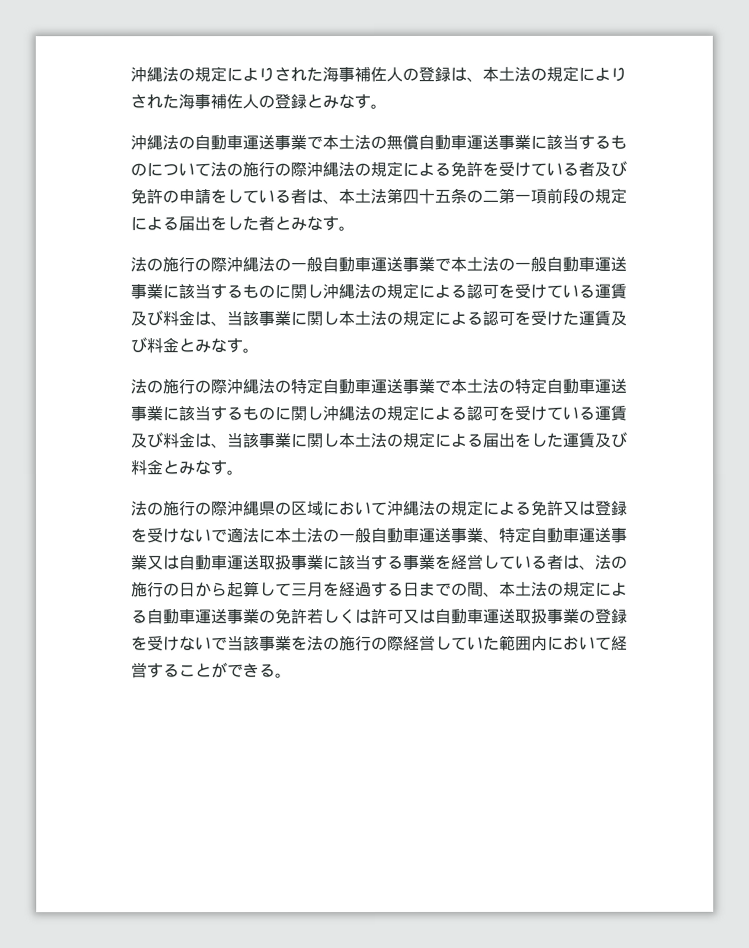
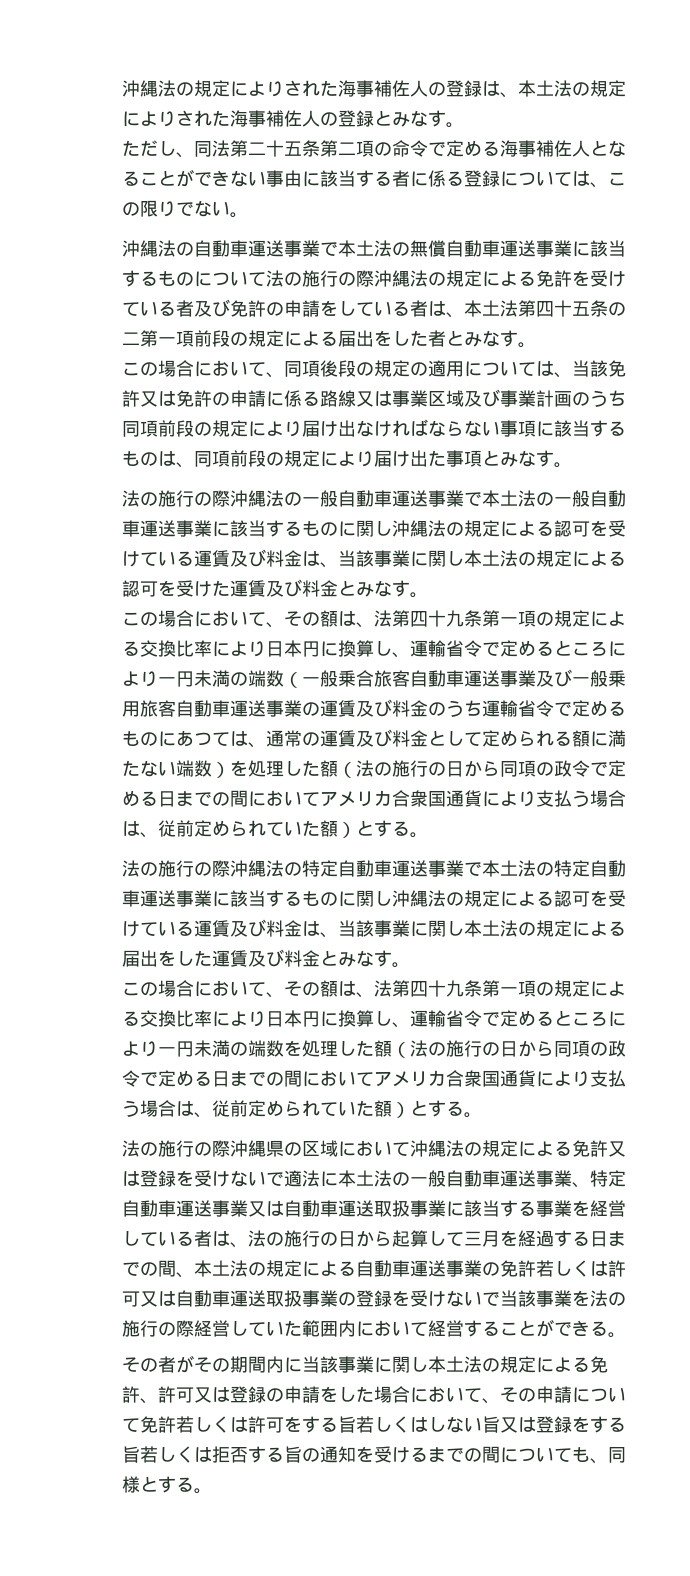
(387, 106) none -> [122,140,627,158] [122,169,627,188] [122,200,249,218] // ただし、同法第二十五条第二項の命令で定める海事補佐人となることができない事由に該当する者に係る登録については、この限りでない。
(355, 229) none -> [122,360,627,378] [122,389,627,407] [122,419,627,437] [122,450,573,468] // この場合において、同項後段の規定の適用については、当該免許又は免許の申請に係る路線又は事業区域及び事業計画のうち同項前段の規定により届け出なければならない事項に該当するものは、同項前段の規定により届け出た事項とみなす。
(259, 351) none -> [122,610,627,628] [122,640,627,658] [122,669,627,688] [122,699,627,717] [122,729,627,748] [122,760,627,778] [122,790,627,807] [122,820,429,838] // この場合において、その額は、法第四十九条第一項の規定による交換比率により日本円に換算し、運輸省令で定めるところにより一円未満の端数（一般乗合旅客自動車運送事業及び一般乗用旅客自動車運送事業の運賃及び料金のうち運輸省令で定めるものにあつては、通常の運賃及び料金として定められる額に満たない端数）を処理した額（法の施行の日から同項の政令で定める日までの間においてアメリカ合衆国通貨により支払う場合は、従前定められていた額）とする。
(244, 473) none -> [122,980,627,998] [122,1010,627,1028] [122,1040,627,1058] [122,1070,627,1087] [122,1100,483,1118] // この場合において、その額は、法第四十九条第一項の規定による交換比率により日本円に換算し、運輸省令で定めるところにより一円未満の端数を処理した額（法の施行の日から同項の政令で定める日までの間においてアメリカ合衆国通貨により支払う場合は、従前定められていた額）とする。
(292, 676) none -> [122,1355,609,1373] [122,1386,627,1404] [122,1416,627,1433] [122,1446,627,1464] [122,1476,213,1494] // その者がその期間内に当該事業に関し本土法の規定による免許、許可又は登録の申請をした場合において、その申請について免許若しくは許可をする旨若しくはしない旨又は登録をする旨若しくは拒否する旨の通知を受けるまでの間についても、同様とする。

